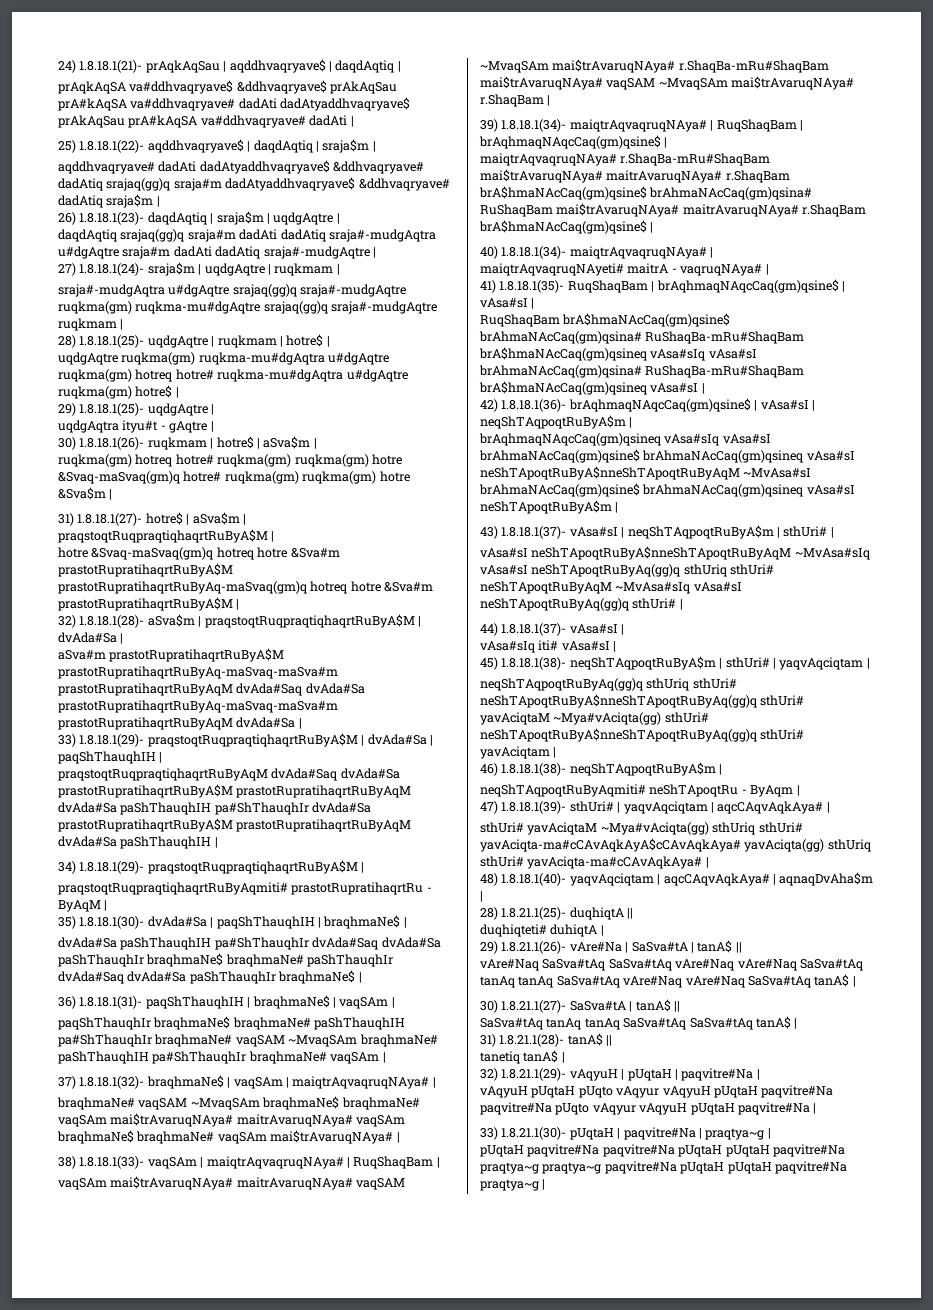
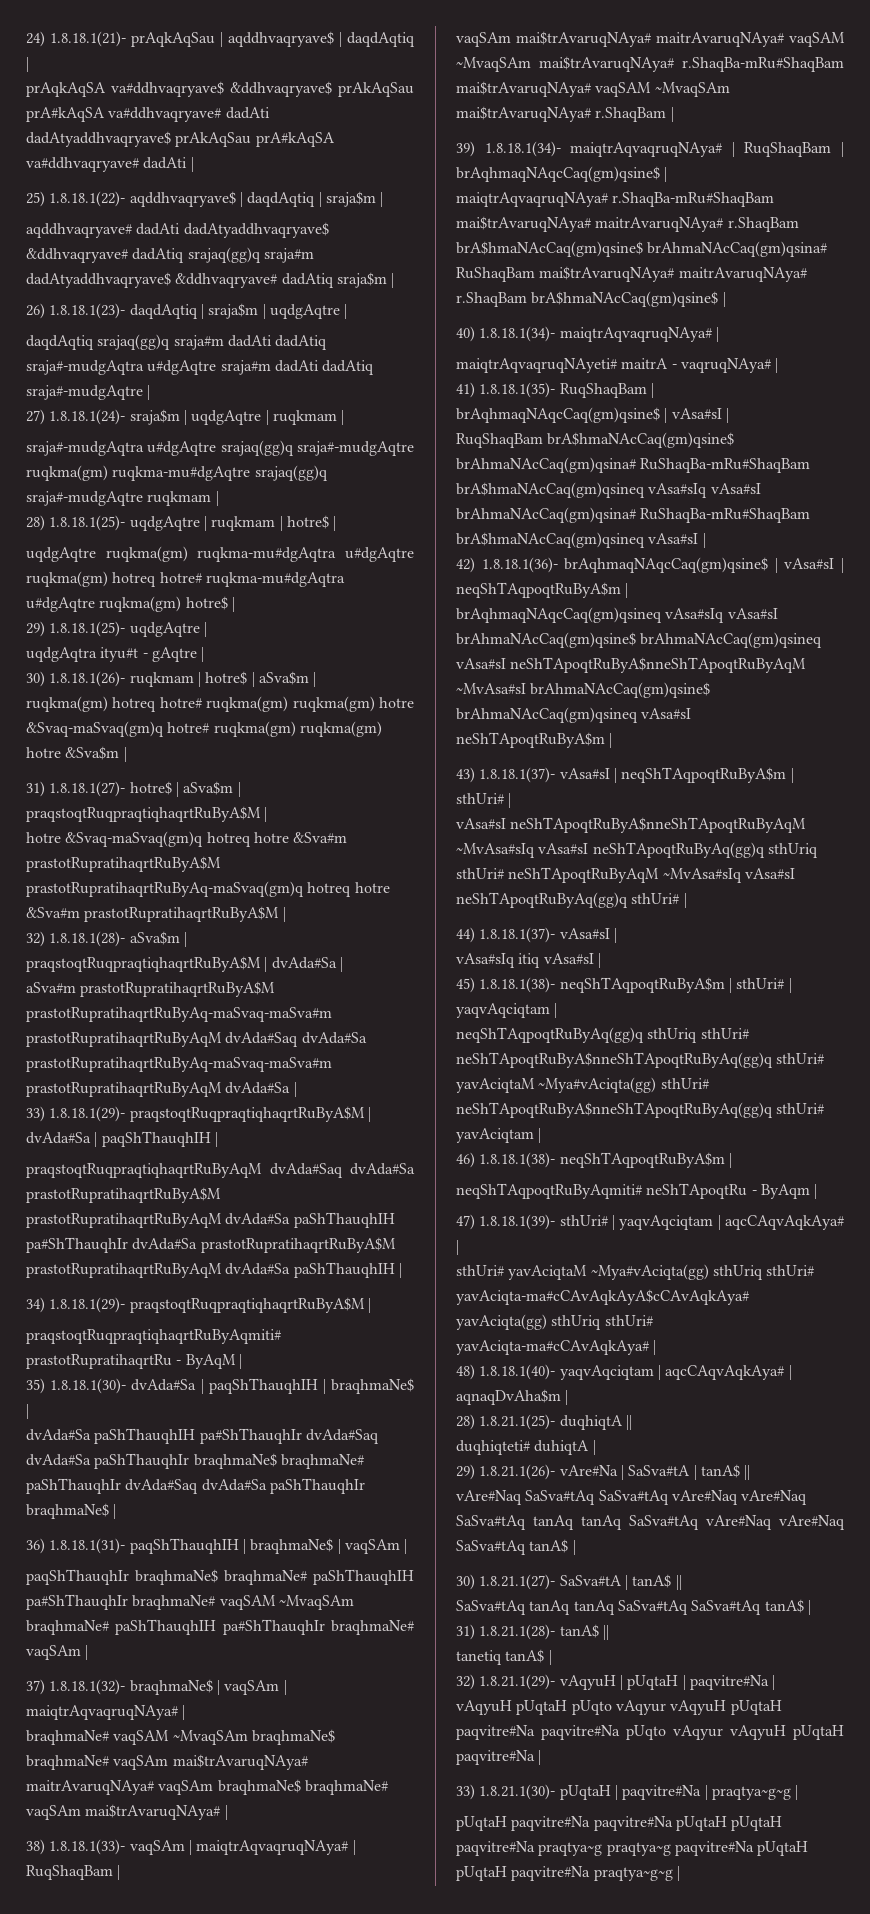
[538,640,559,651] iti# -> [518,953,541,968] itiq
[705,1128,765,1140] praqtya~g -> [711,1786,791,1800] praqtya~g~g
[480,1179,539,1191] praqtya~g -> [593,1867,673,1881] praqtya~g~g

